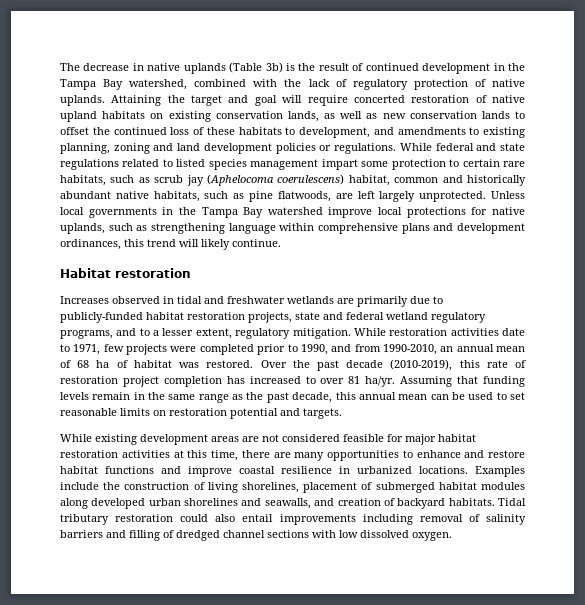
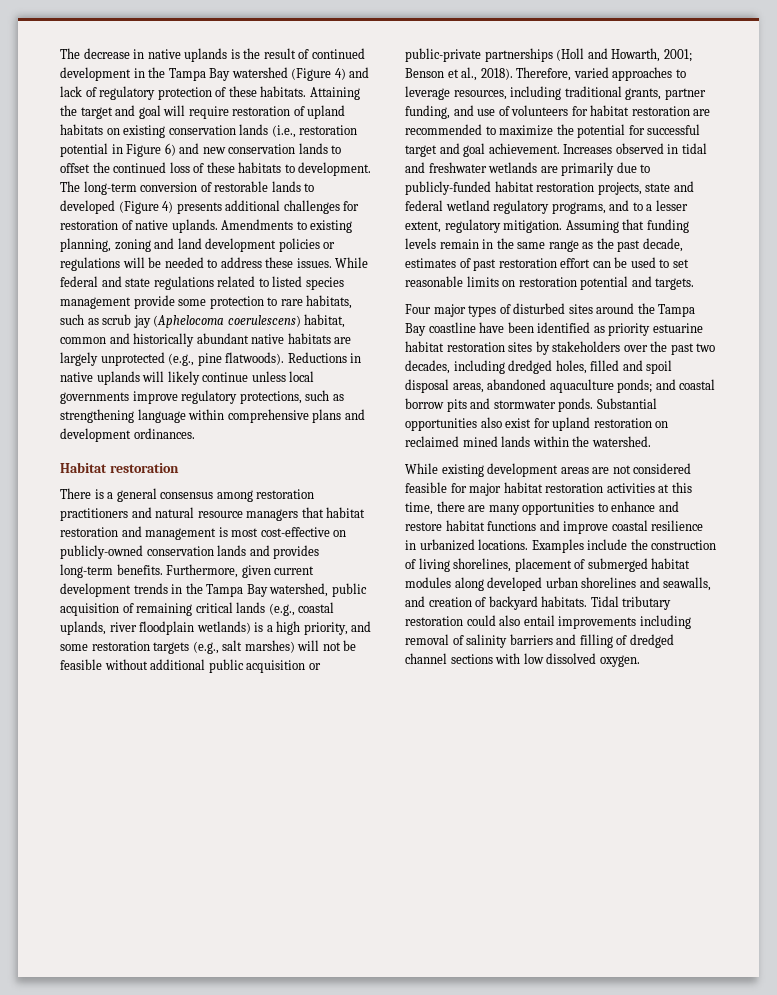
[229,62,283,73] (Table 3b) -> (228, 55) none
[129,79,302,90] watershed, combined with the -> [231,67,370,81] watershed (Figure 4) and
[491,79,525,87] [60,95,105,106] native uplands. -> [228,86,307,97] these habitats.
[353,95,526,103] concerted restoration of native -> [232,106,305,116] restoration of
[287,111,378,122] lands, as well as -> [239,124,358,138] [60,143,200,157] lands (i.e., restoration potential in Figure 6) and
[299,127,466,138] development, and amendments -> [298,162,372,176] [60,181,315,195] [60,200,360,214] [60,219,294,233] development. The long-term conversion of restorable lands to developed (Figure 4) presents additional challenges for restoration of native uplands. Amendments
[334,143,397,154] regulations. -> [60,257,332,271] regulations will be needed to address these issues.
[321,159,358,170] impart -> [133,295,175,309] provide
[462,159,500,167] certain -> (278, 301) none
[153,191,525,202] [60,207,525,218] [60,223,105,234] habitats, such as pine flatwoods, are left largely unprotected. Unless local governments in the Tampa Bay watershed improve local protections for native uplands, -> [287,333,352,344] [60,352,362,366] [60,371,315,385] [60,390,302,404] habitats are largely unprotected (e.g., pine flatwoods). Reductions in native uplands will likely continue unless local governments improve regulatory protections,
[60,239,281,250] [60,268,191,278] ordinances, this trend will likely continue. // Habitat restoration // -> [133,428,195,439] [60,462,179,473] [60,488,315,502] [60,507,366,521] [60,526,347,540] [60,545,320,559] [60,564,315,578] [60,583,367,597] [60,602,335,616] [60,621,372,635] [60,640,357,654] [60,659,321,673] [405,48,692,62] [405,67,686,81] [405,86,706,100] [405,105,711,119] [405,124,701,138] [405,143,560,157] ordinances. // Habitat restoration // There is a general consensus among restoration practitioners and natural resource managers that habitat restoration and management is most cost-effective on publicly-owned conservation lands and provides long-term benefits. Furthermore, given current development trends in the Tampa Bay watershed, public acquisition of remaining critical lands (e.g., coastal uplands, river floodplain wetlands) is a high priority, and some restoration targets (e.g., salt marshes) will not be feasible without additional public acquisition or public-private partnerships (Holl and Howarth, 2001; Benson et al., 2018). Therefore, varied approaches to leverage resources, including traditional grants, partner funding, and use of volunteers for habitat restoration are recommended to maximize the potential for successful target and goal achievement.
[353,328,525,336] [60,344,525,355] [60,359,526,371] [60,376,396,387] While restoration activities date to 1971, few projects were completed prior to 1990, and from 1990-2010, an annual mean of 68 ha of habitat was restored. Over the past decade (2010-2019), this rate of restoration project completion has increased to over 81 ha/yr. -> (563, 226) none
[335,392,428,400] this annual mean -> [405,258,591,271] estimates of past restoration effort
(342, 413) none -> [405,303,696,317] [405,322,703,336] [405,341,716,355] [405,360,673,374] [405,379,716,393] [405,398,657,412] [405,417,669,431] [405,436,651,447] // Four major types of disturbed sites around the Tampa Bay coastline have been identified as priority estuarine habitat restoration sites by stakeholders over the past two decades, including dredged holes, filled and spoil disposal areas, abandoned aquaculture ponds; and coastal borrow pits and stormwater ponds. Substantial opportunities also exist for upland restoration on reclaimed mined lands within the watershed.

